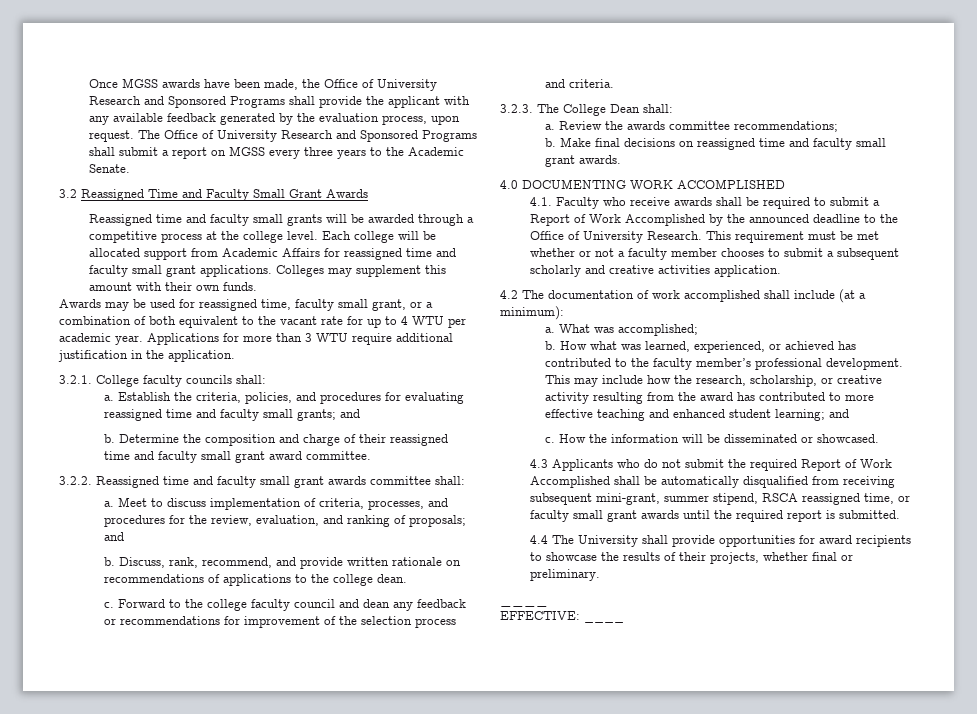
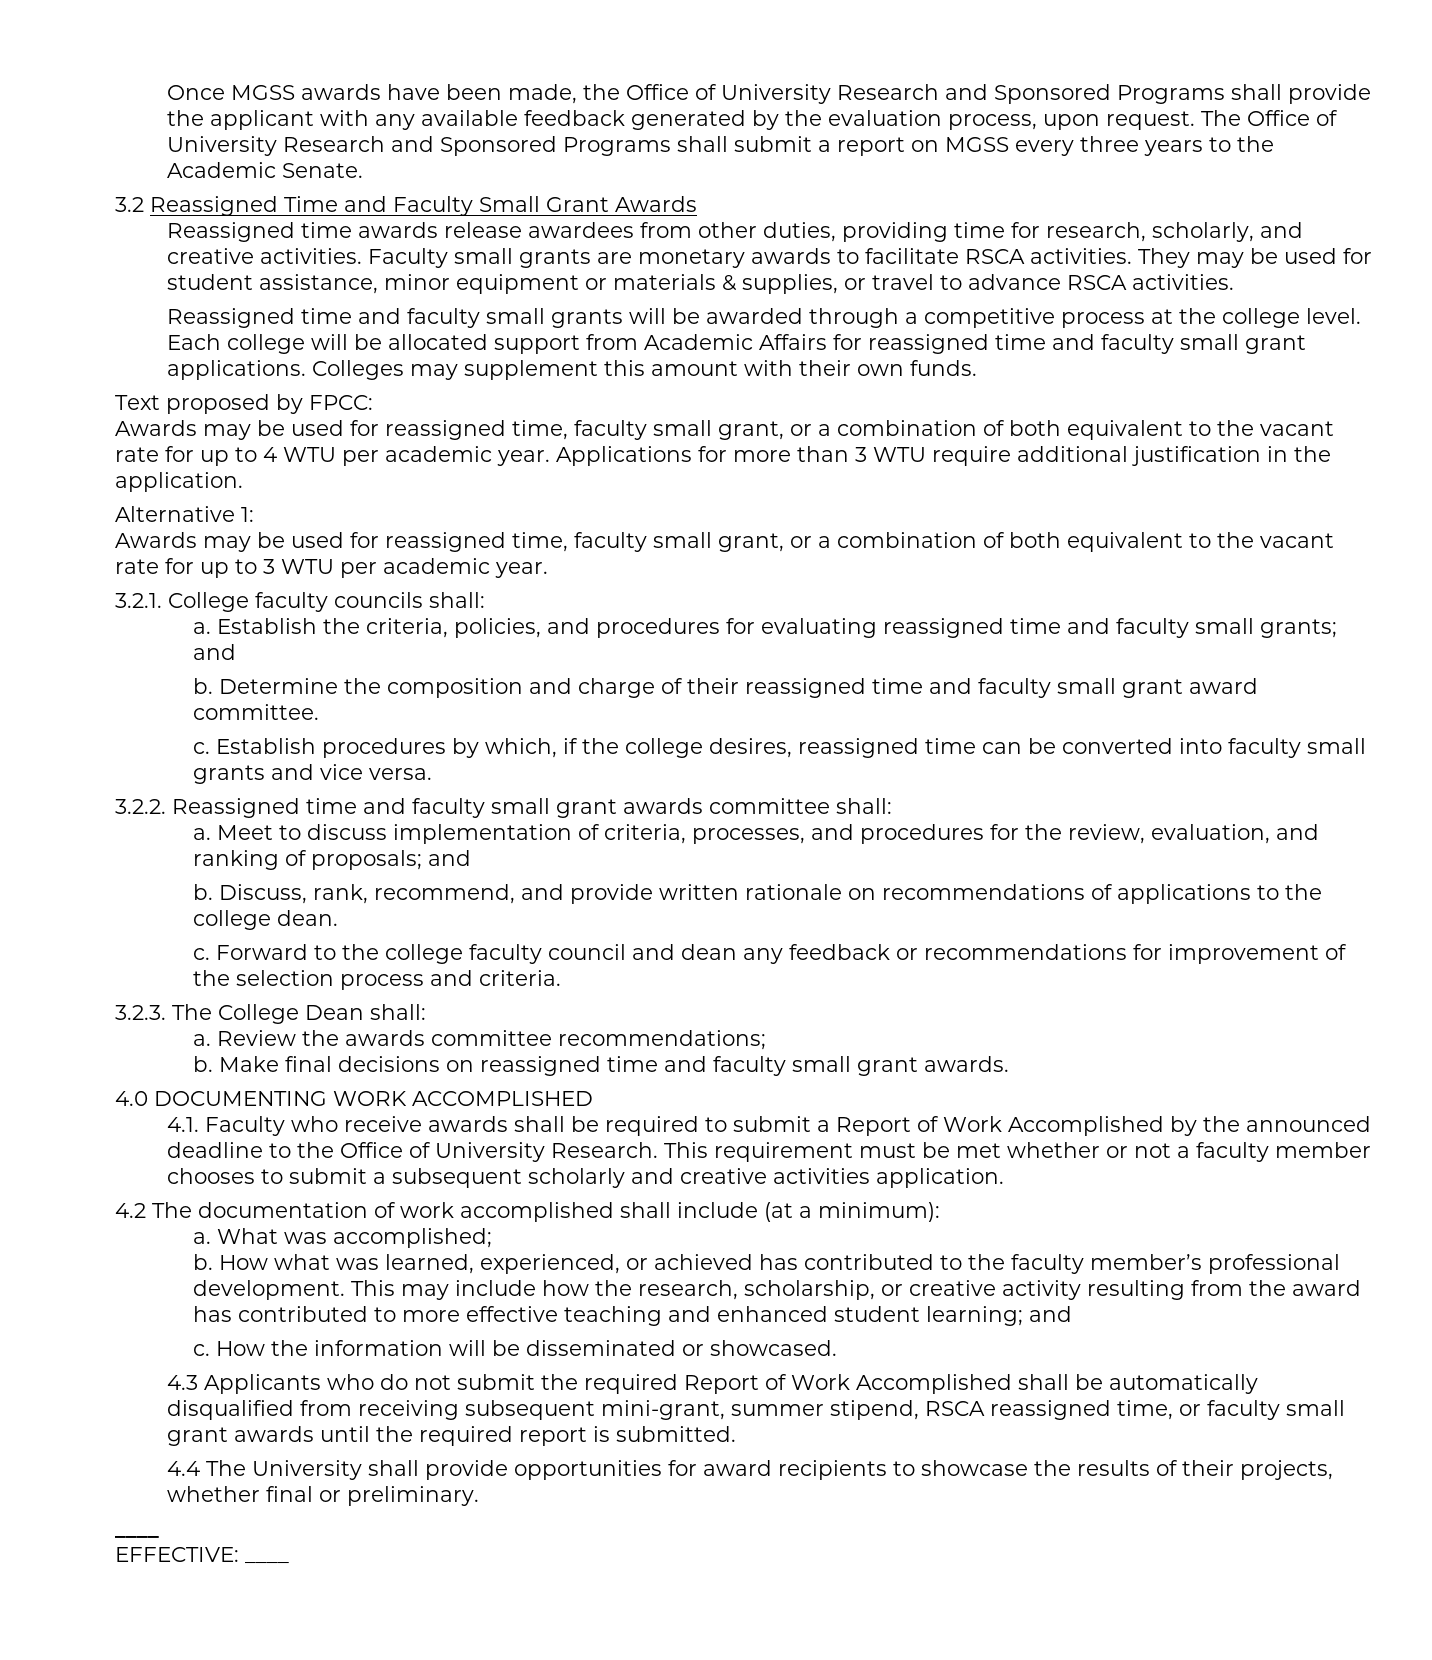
(368, 193) none -> [166,222,1303,242] [166,248,1372,268] [166,274,1234,294] // Reassigned time awards release awardees from other duties, providing time for research, scholarly, and creative activities. Faculty small grants are monetary awards to facilitate RSCA activities. They may be used for student assistance, minor equipment or materials & supplies, or travel to advance RSCA activities.
(257, 286) none -> [115,394,373,414] // Text proposed by FPCC:
(235, 356) none -> [115,506,254,522] [115,532,1334,552] [115,558,548,578] // Alternative 1: // Awards may be used for reassigned time, faculty small grant, or a combination of both equivalent to the vacant rate for up to 3 WTU per academic year.
(371, 455) none -> [192,738,1366,758] [192,764,432,784] // c. Establish procedures by which, if the college desires, reassigned time can be converted into faculty small grants and vice versa.

